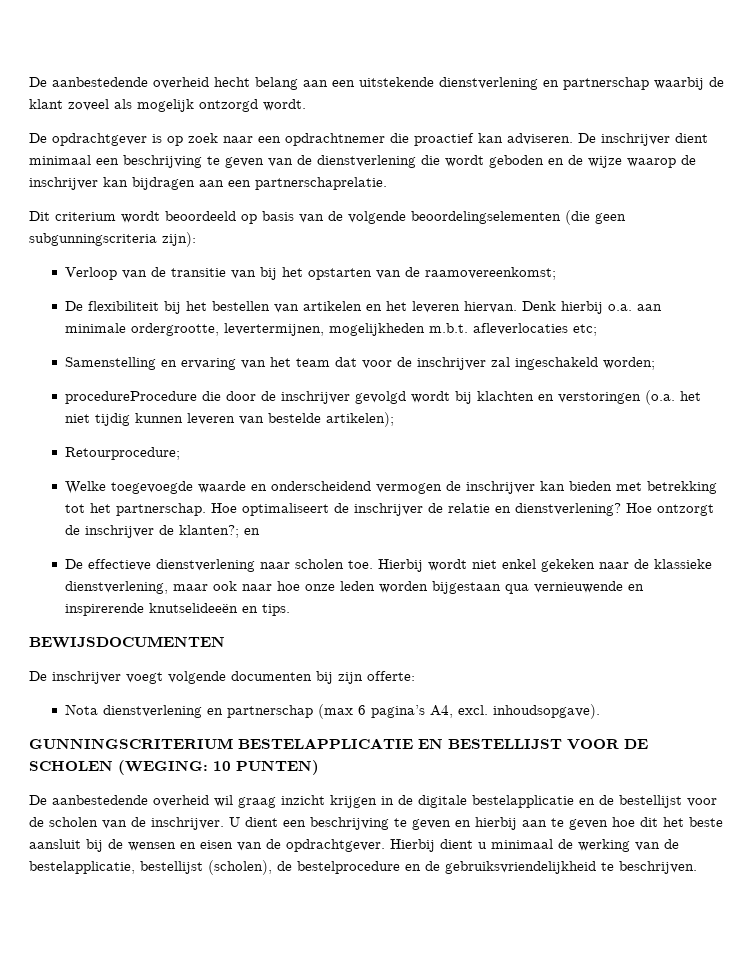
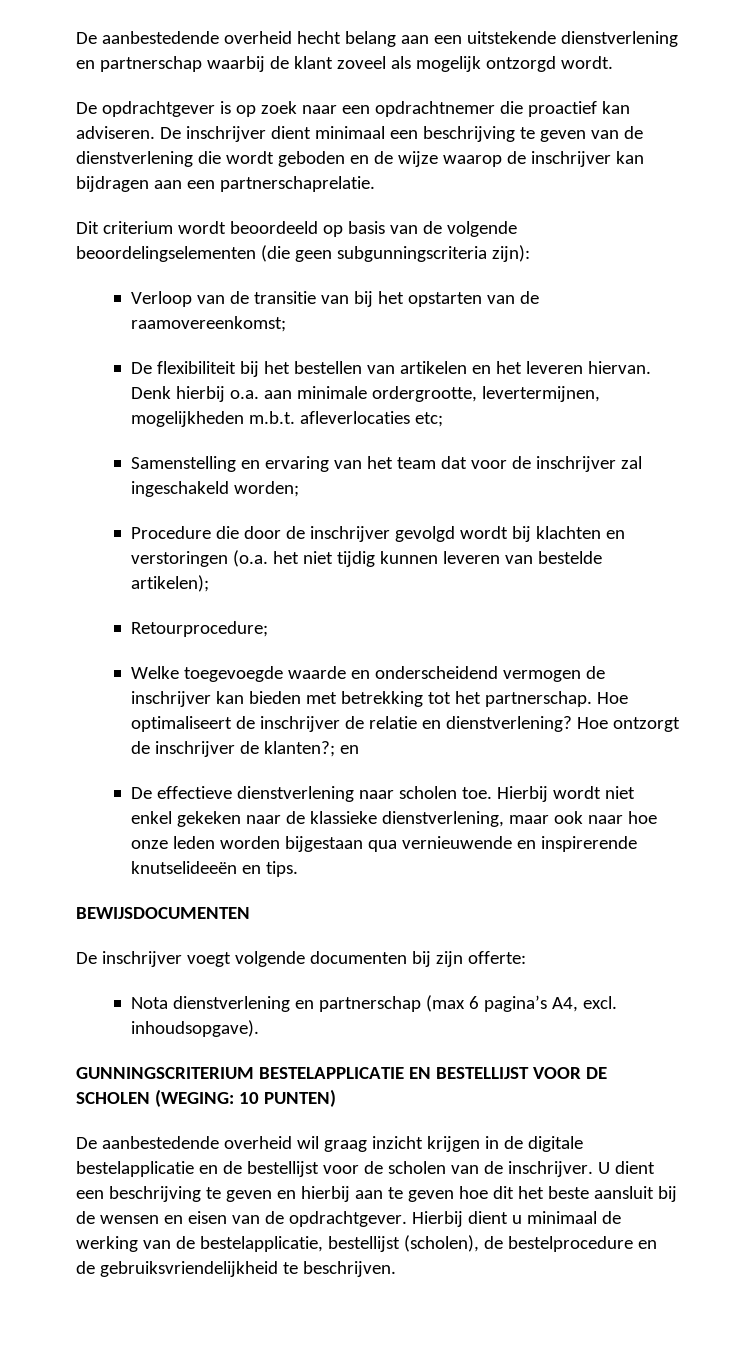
[65,391,198,404] procedureProcedure -> [130,526,211,539] Procedure

